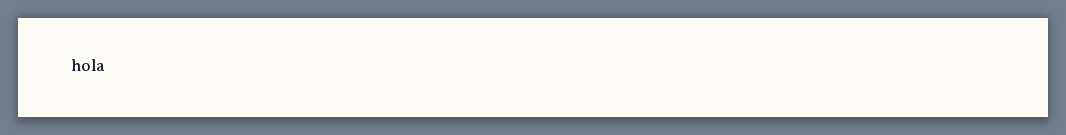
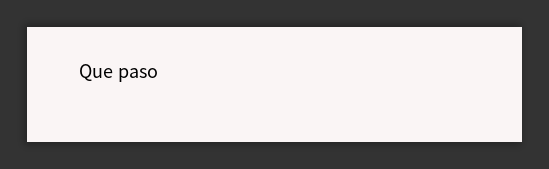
[71,59,105,71] hola -> [79,64,158,82] Que paso

